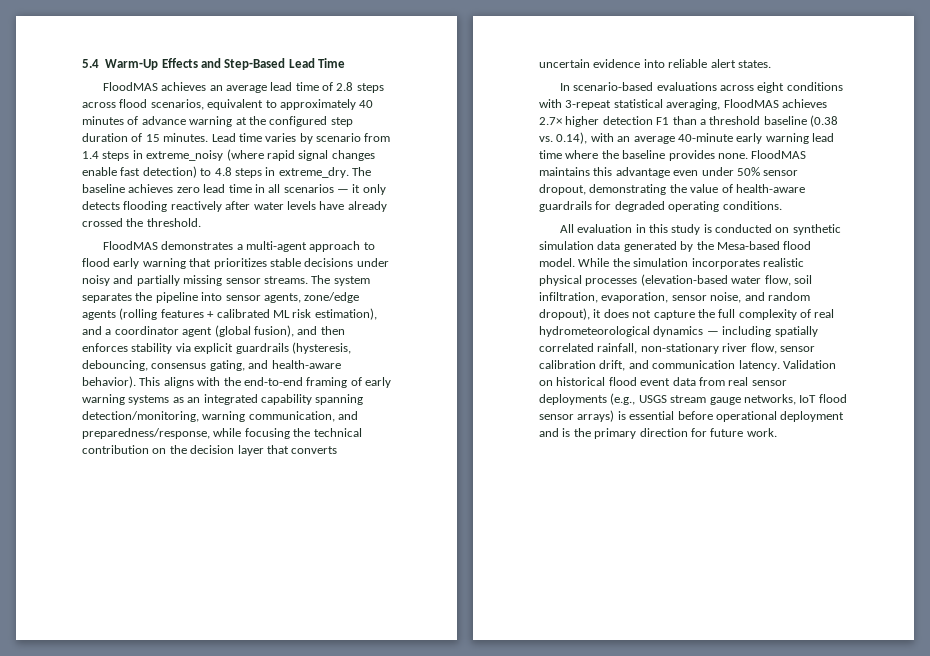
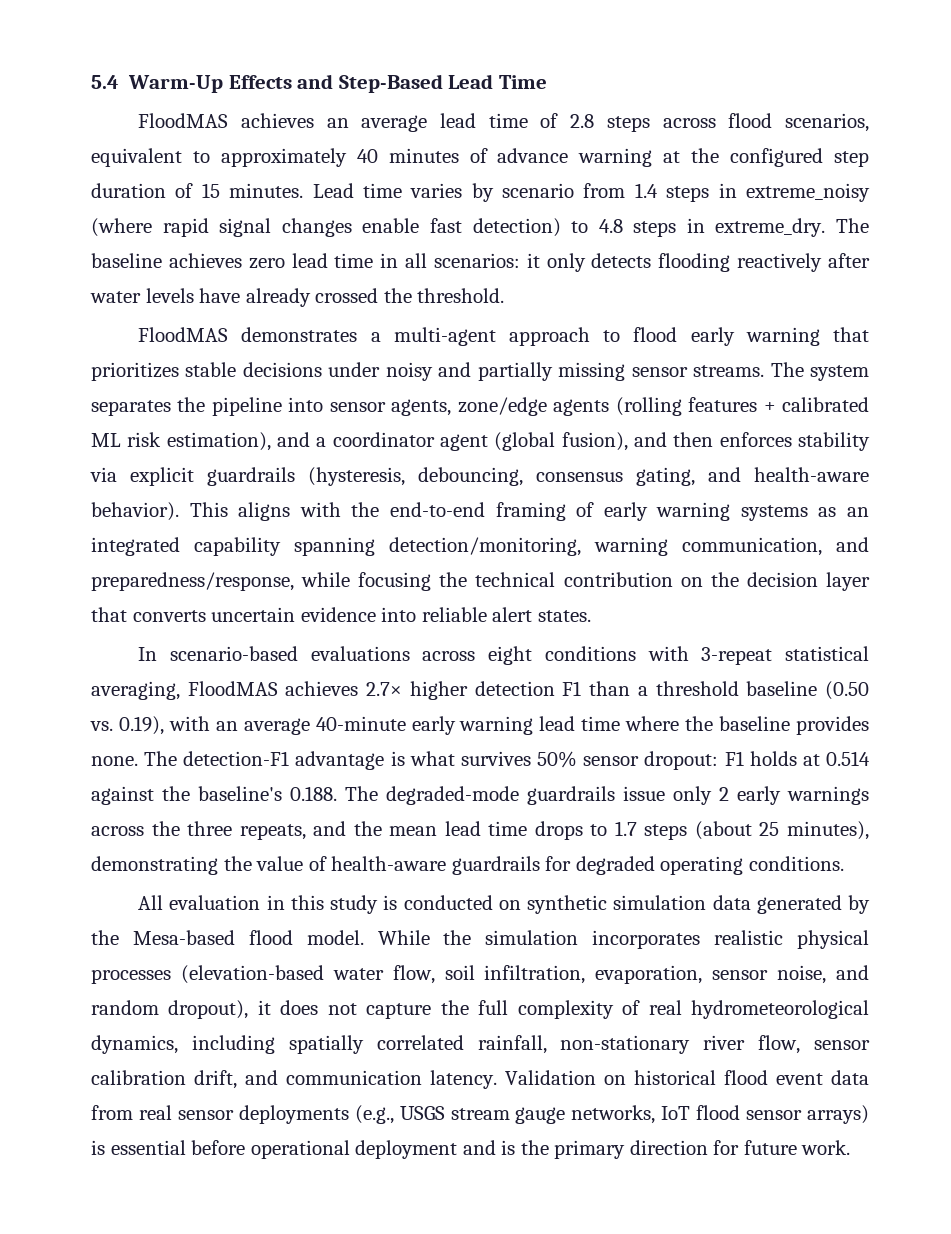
[283,184,349,193] scenarios — -> [433,253,520,268] scenarios:
[810,115,838,127] [539,132,588,144] (0.38 vs. 0.14), -> [825,681,870,700] [90,716,164,735] (0.50 vs. 0.19),
[751,150,807,159] [539,167,799,178] [539,184,586,195] FloodMAS maintains this advantage even under 50% sensor dropout, -> [144,751,870,770] [91,786,869,805] [91,821,869,840] The detection-F1 advantage is what survives 50% sensor dropout: F1 holds at 0.514 against the baseline's 0.188. The degraded-mode guardrails issue only 2 early warnings across the three repeats, and the mean lead time drops to 1.7 steps (about 25 minutes),
[653,326,719,337] dynamics — -> [91,1035,178,1054] dynamics,

